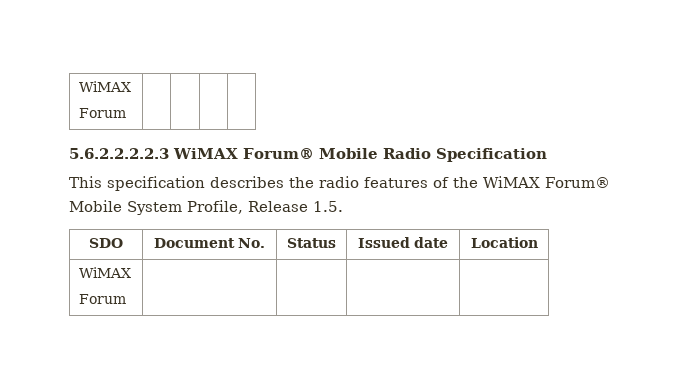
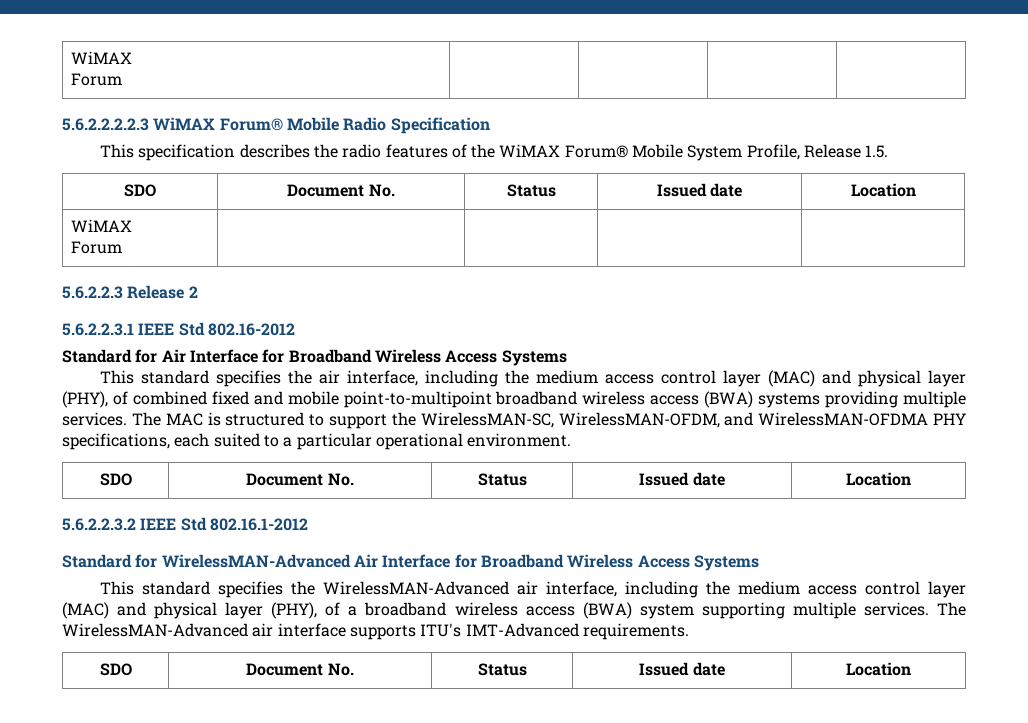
(127, 299) none -> [62,285,198,299] [62,322,295,336] [62,349,567,366] [99,370,966,387] [62,391,966,408] [62,412,967,429] [62,433,572,450] [99,473,132,486] [246,473,354,486] [477,473,527,486] [639,472,725,486] [846,472,911,486] [62,517,308,531] [62,554,759,571] [99,581,966,598] [62,602,967,619] [62,623,689,640] [99,663,132,676] [246,663,354,676] [477,663,527,676] [639,662,725,676] [846,662,911,676] // 5.6.2.2.3 Release 2 // 5.6.2.2.3.1 IEEE Std 802.16-2012 // Standard for Air Interface for Broadband Wireless Access Systems // This standard specifies the air interface, including the medium access control layer (MAC) and physical layer (PHY), of combined fixed and mobile point-to-multipoint broadband wireless access (BWA) systems providing multiple services. The MAC is structured to support the WirelessMAN-SC, WirelessMAN-OFDM, and WirelessMAN-OFDMA PHY specifications, each suited to a particular operational environment. // SDO | Document No. | Status | Issued date | Location // 5.6.2.2.3.2 IEEE Std 802.16.1-2012 // Standard for WirelessMAN-Advanced Air Interface for Broadband Wireless Access Systems // This standard specifies the WirelessMAN-Advanced air interface, including the medium access control layer (MAC) and physical layer (PHY), of a broadband wireless access (BWA) system supporting multiple services. The WirelessMAN-Advanced air interface supports ITU's IMT-Advanced requirements. // SDO | Document No. | Status | Issued date | Location

